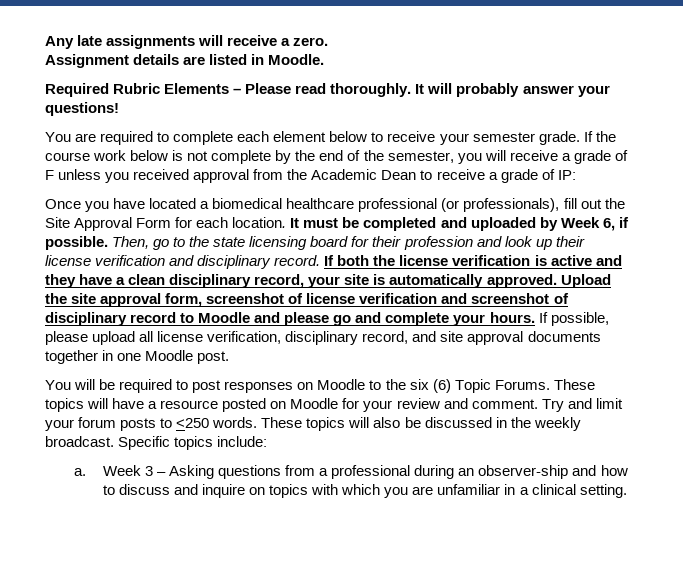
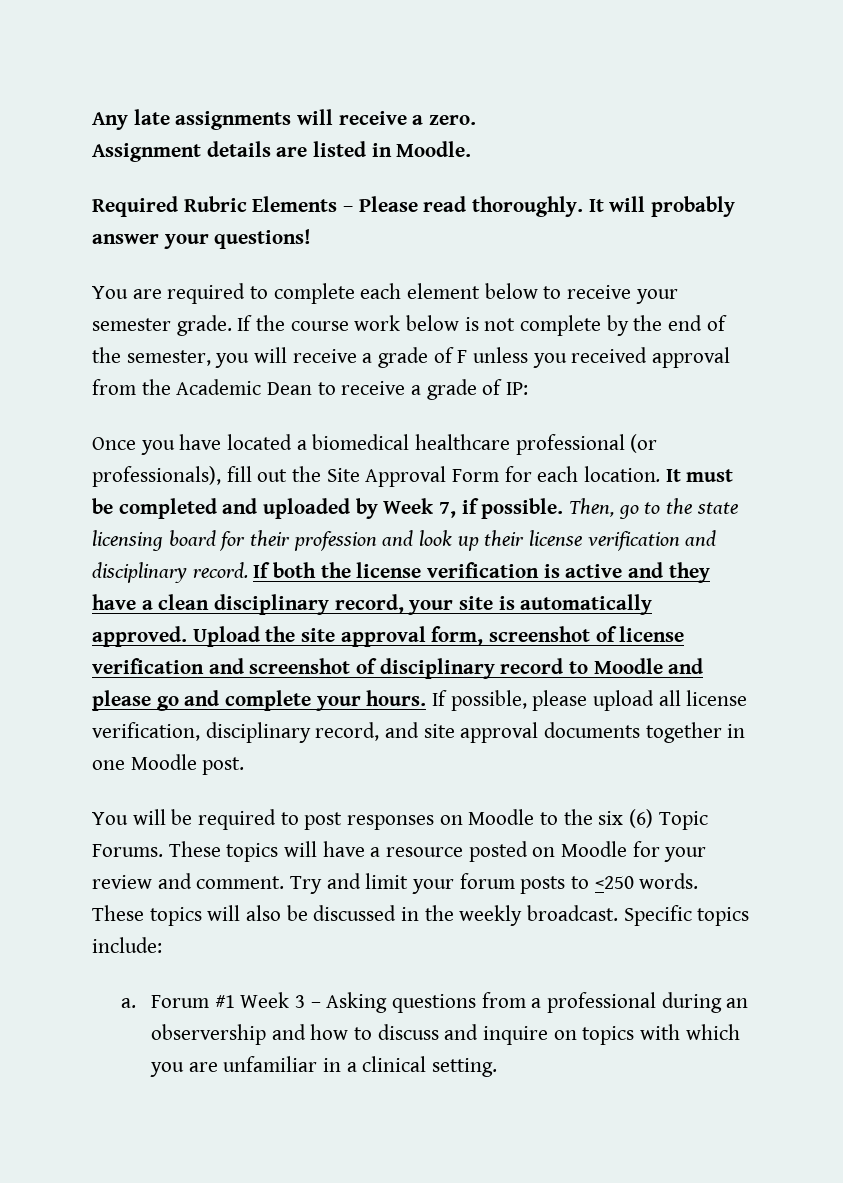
[602,218,615,231] 6, -> [439,502,457,518] 7,
(86, 472) none -> [150,995,235,1008] Forum #1
[478,465,569,479] observer-ship -> [150,1024,266,1045] observership

